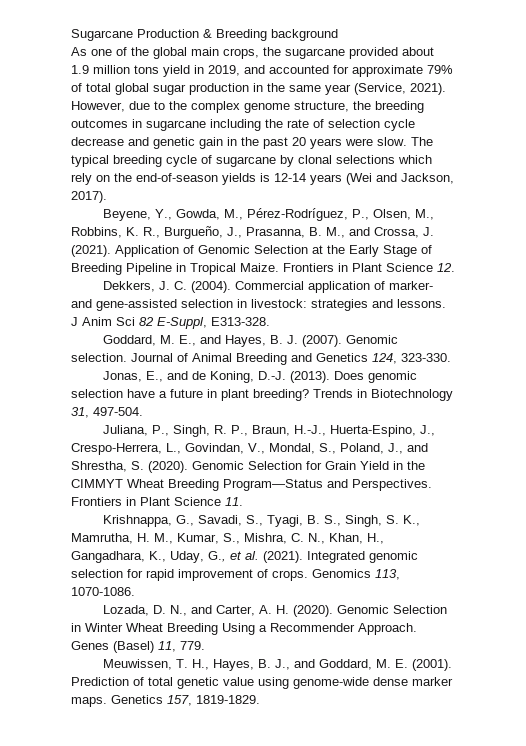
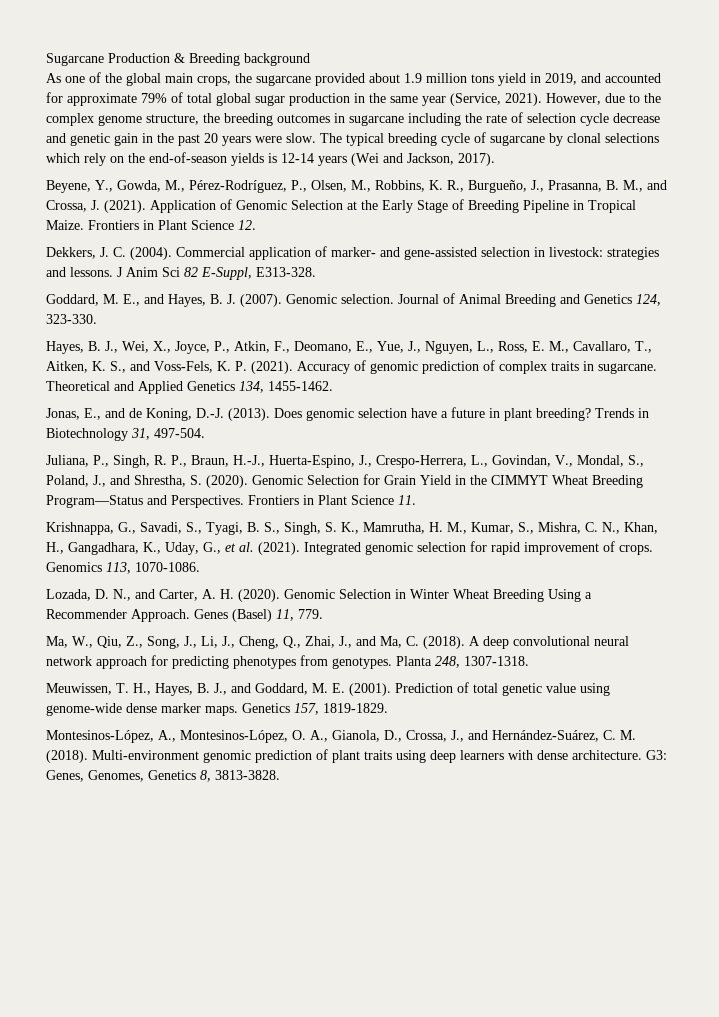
(451, 357) none -> [46,341,652,354] [46,360,657,374] [46,381,333,394] // Hayes, B. J., Wei, X., Joyce, P., Atkin, F., Deomano, E., Yue, J., Nguyen, L., Ross, E. M., Cavallaro, T., Aitken, K. S., and Voss-Fels, K. P. (2021). Accuracy of genomic prediction of complex traits in sugarcane. Theoretical and Applied Genetics 134, 1455-1462.
(205, 645) none -> [46,636,629,649] [46,655,529,669] // Ma, W., Qiu, Z., Song, J., Li, J., Cheng, Q., Zhai, J., and Ma, C. (2018). A deep convolutional neural network approach for predicting phenotypes from genotypes. Planta 248, 1307-1318.
(260, 699) none -> [46,730,636,743] [46,749,667,763] [46,770,280,782] // Montesinos-López, A., Montesinos-López, O. A., Gianola, D., Crossa, J., and Hernández-Suárez, C. M. (2018). Multi-environment genomic prediction of plant traits using deep learners with dense architecture. G3: Genes, Genomes, Genetics 8, 3813-3828.

